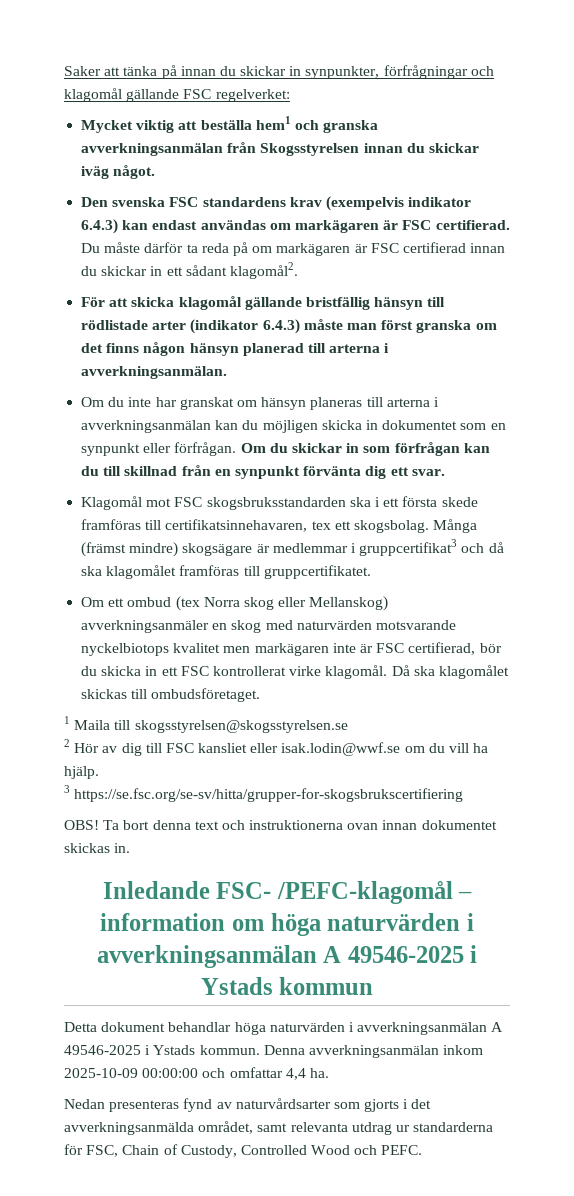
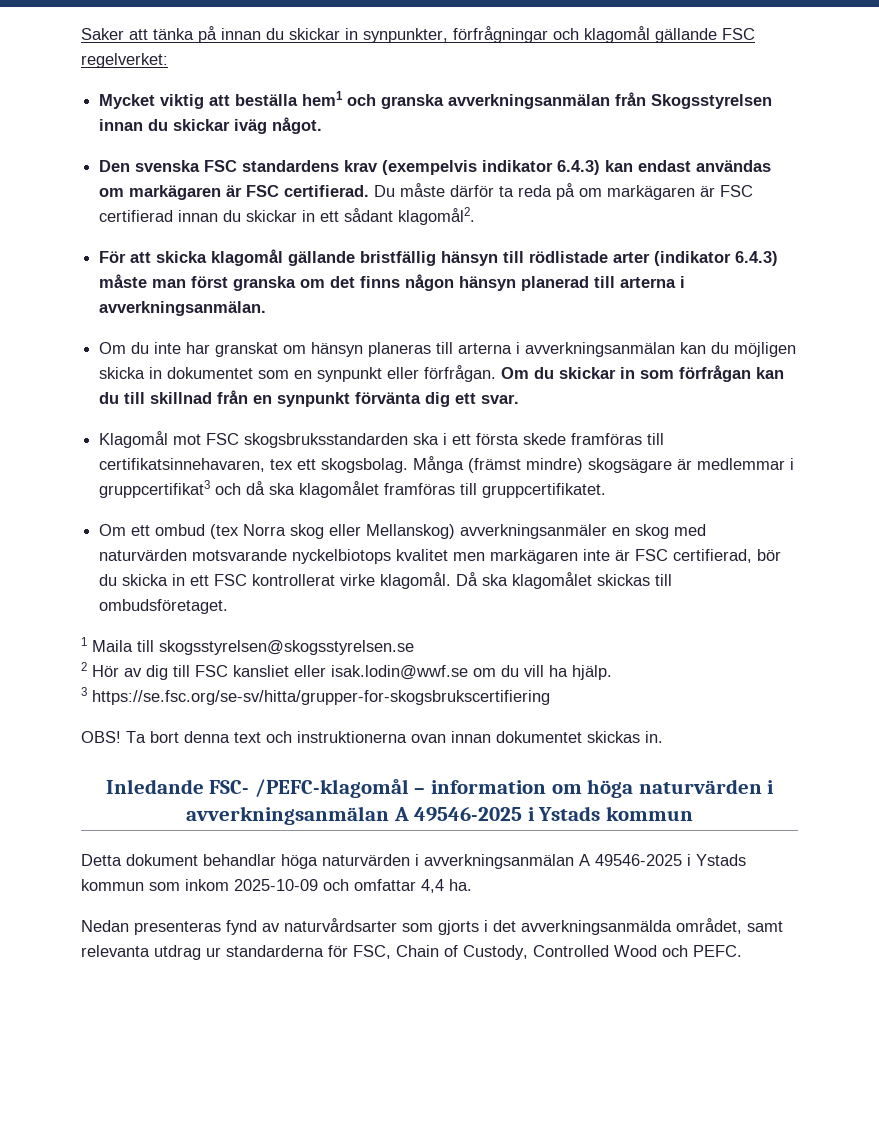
[199,1045,439,1058] kommun. Denna avverkningsanmälan -> [81,879,180,891] kommun som
[142,1068,199,1078] 00:00:00 -> (318, 885) none

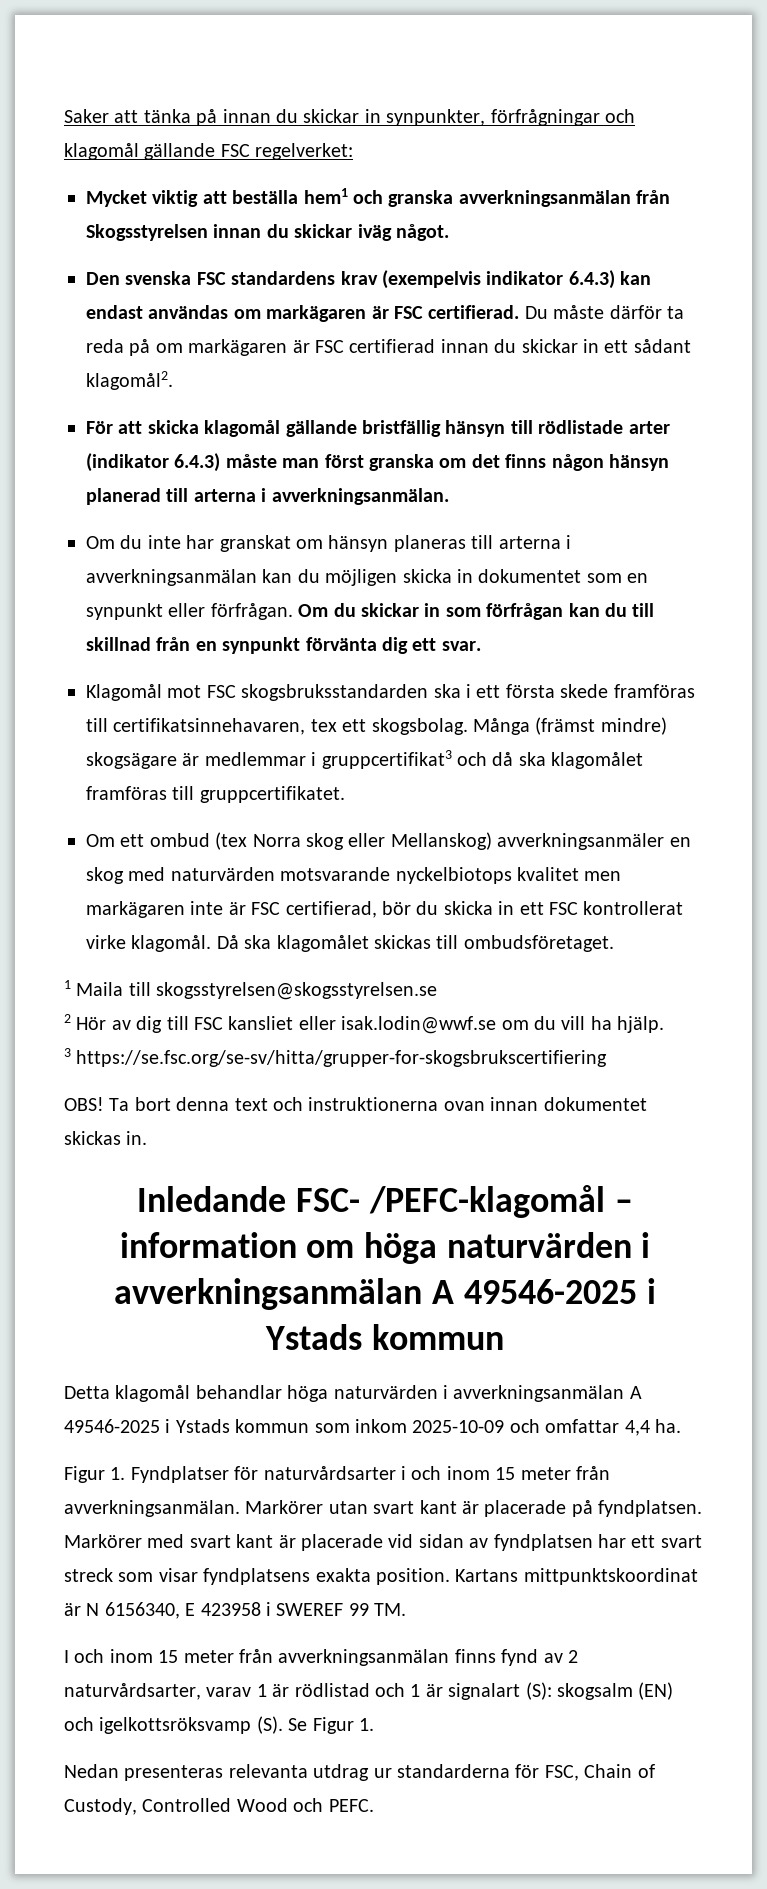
[126,854,198,866] dokument -> [115,1385,191,1402] klagomål
[81,918,783,935] Nedan presenteras fynd av naturvårdsarter som gjorts i det avverkningsanmälda området, samt -> [64,1466,610,1483] [64,1500,703,1517] [64,1534,702,1551] [64,1568,698,1585] [64,1602,407,1619] [64,1649,578,1666] [64,1682,674,1700] [64,1716,374,1734] [64,1764,224,1781] Figur 1. Fyndplatser för naturvårdsarter i och inom 15 meter från avverkningsanmälan. Markörer utan svart kant är placerade på fyndplatsen. Markörer med svart kant är placerade vid sidan av fyndplatsen har ett svart streck som visar fyndplatsens exakta position. Kartans mittpunktskoordinat är N 6156340, E 423958 i SWEREF 99 TM. // I och inom 15 meter från avverkningsanmälan finns fynd av 2 naturvårdsarter, varav 1 är rödlistad och 1 är signalart (S): skogsalm (EN) och igelkottsröksvamp (S). Se Figur 1. // Nedan presenteras

